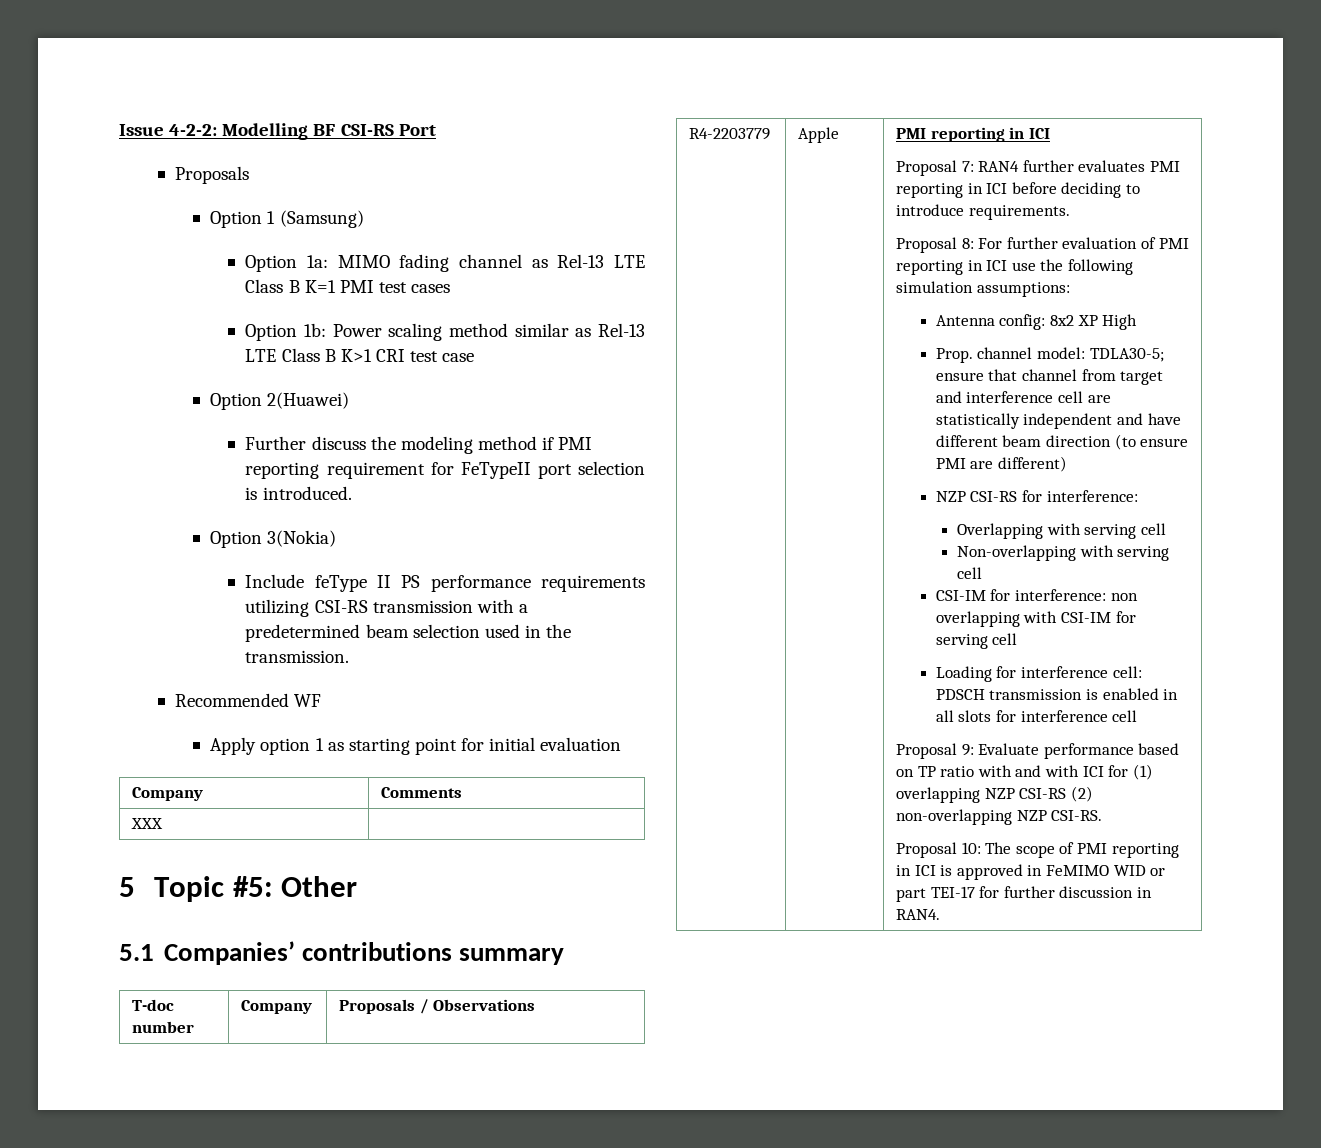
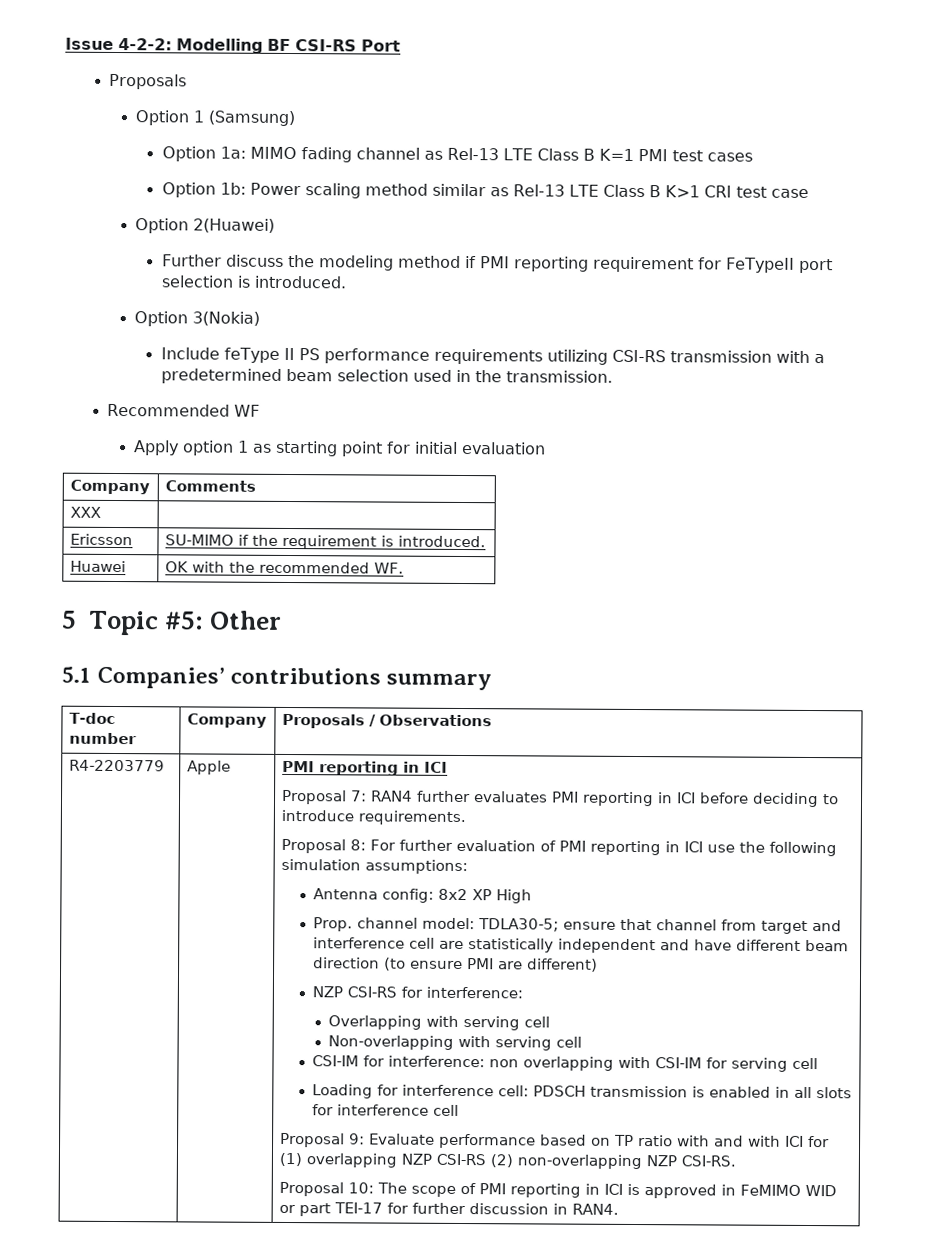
(164, 823) none -> [69,533,133,546] [164,534,486,550] [69,560,126,573] [164,561,404,574] // Ericsson | SU-MIMO if the requirement is introduced. // Huawei | OK with the recommended WF.

